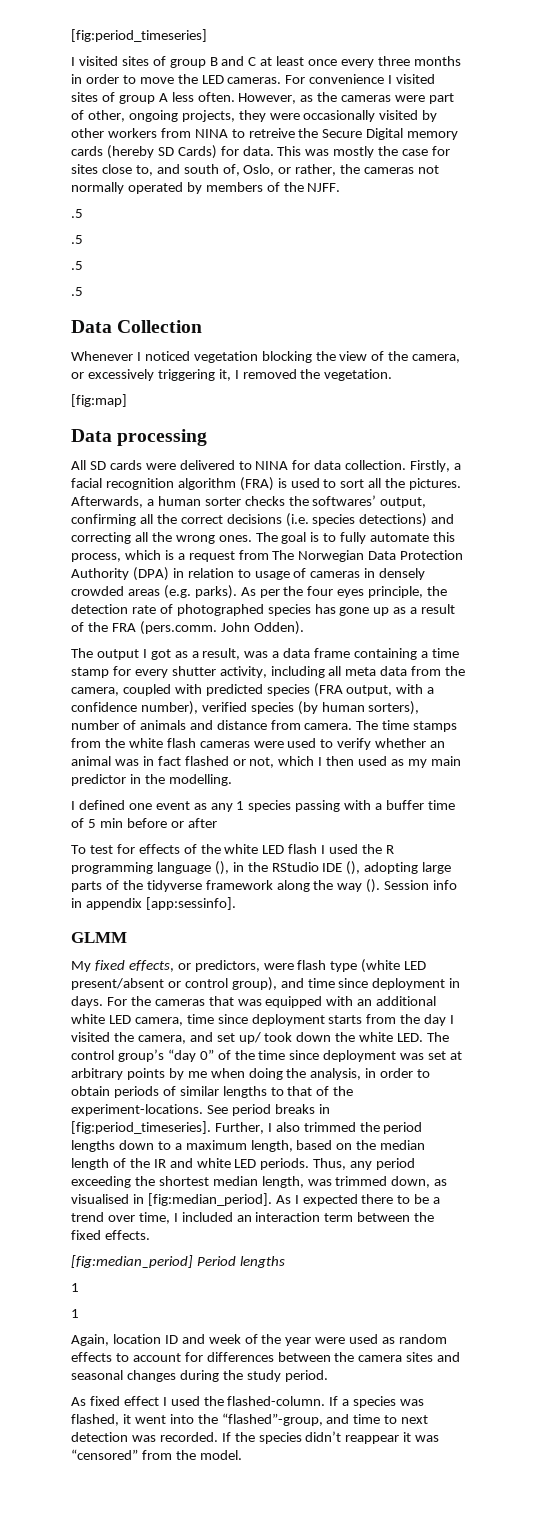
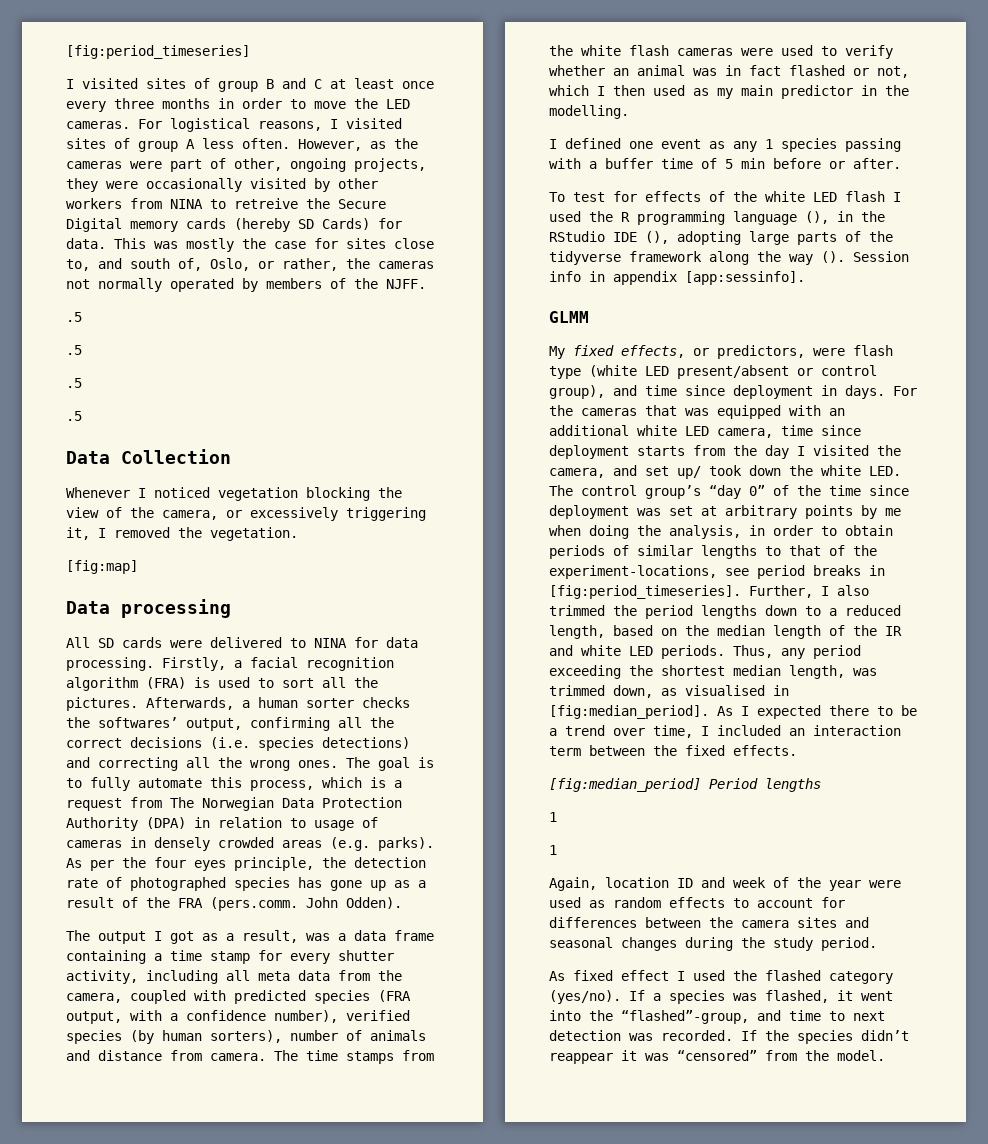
[309,74,385,84] convenience -> [170,118,322,132] logistical reasons,
[345,460,407,470] collection. -> [66,657,154,671] processing.
[187,818,217,828] after -> [853,158,901,169] after.
[71,1104,228,1116] experiment-locations. See -> [549,565,749,579] experiment-locations, see
[185,1140,247,1150] maximum -> [845,605,901,616] reduced
[227,1396,326,1406] flashed-column. -> [765,970,893,984] [549,990,621,1004] flashed category (yes/no).

